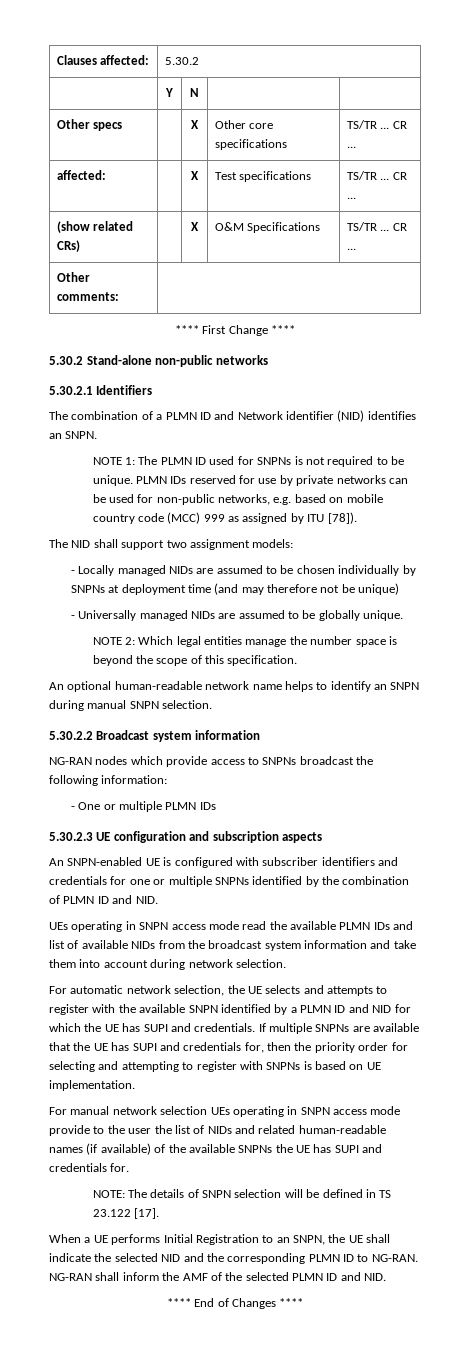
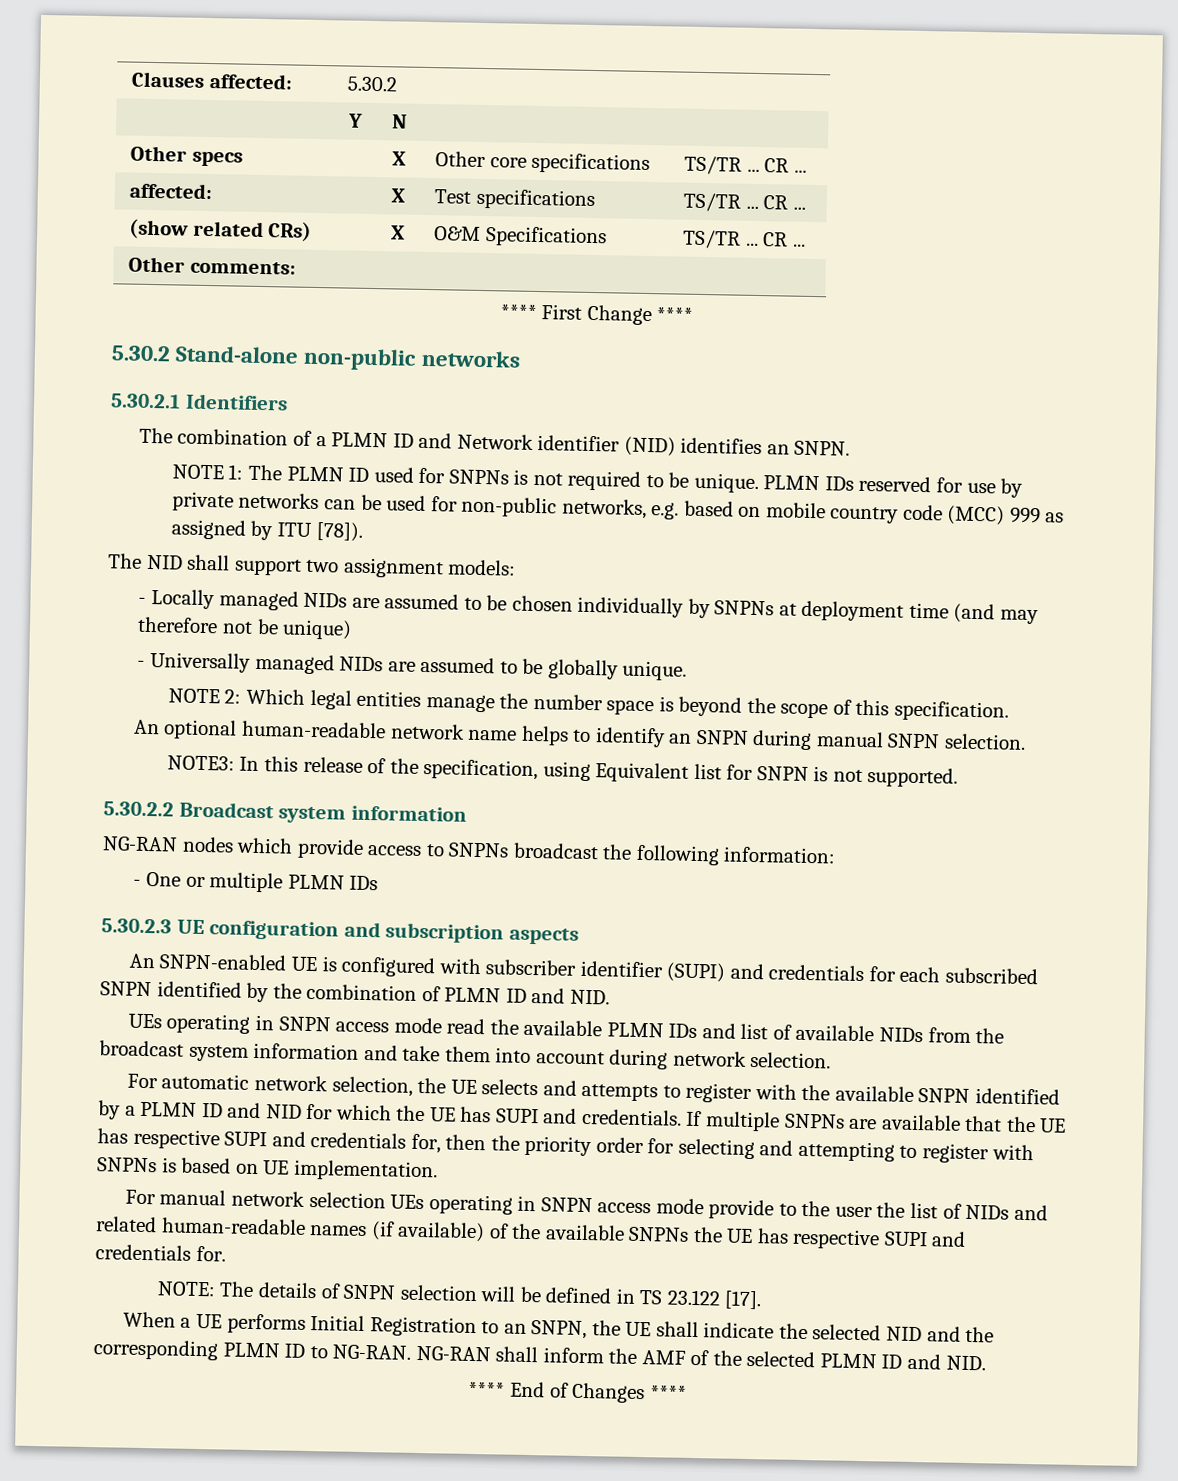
(213, 704) none -> [166,755,959,788] // NOTE3: In this release of the specification, using Equivalent list for SNPN is not supported.
[321,857,375,866] identifiers -> [579,960,726,983] identifier (SUPI)
[129,876,249,887] one or multiple SNPNs -> [899,966,1038,985] [100,981,152,997] each subscribed SNPN
(130, 1046) none -> [132,1128,220,1150] respective
(332, 1148) none -> [792,1228,881,1250] respective

